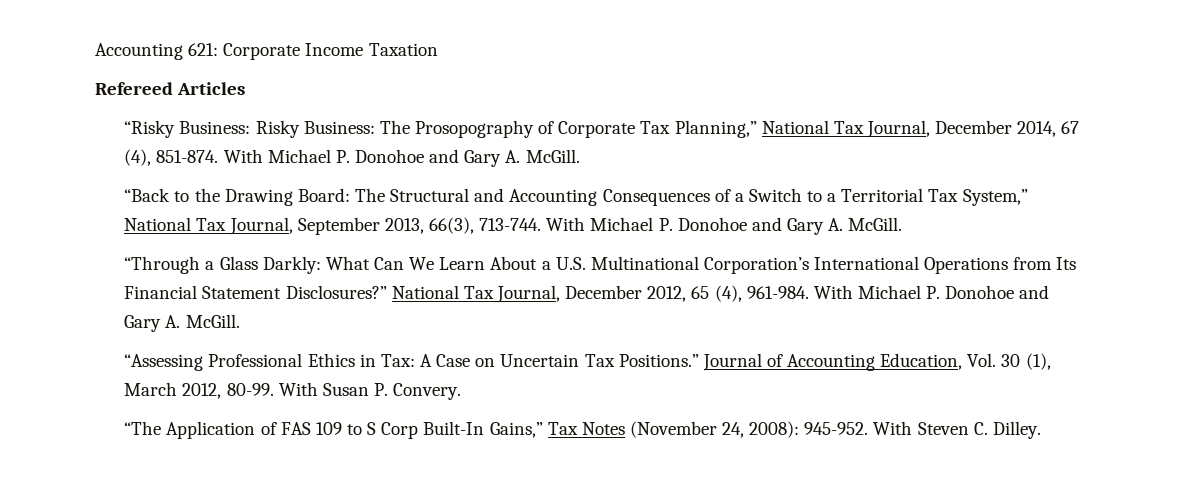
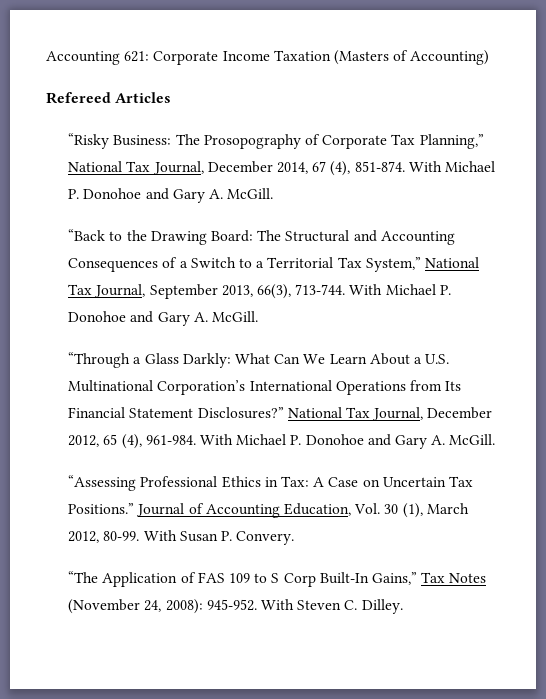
(438, 49) none -> [333,50,490,65] (Masters of Accounting)
[255,120,375,138] Risky Business: -> (172, 140) none

